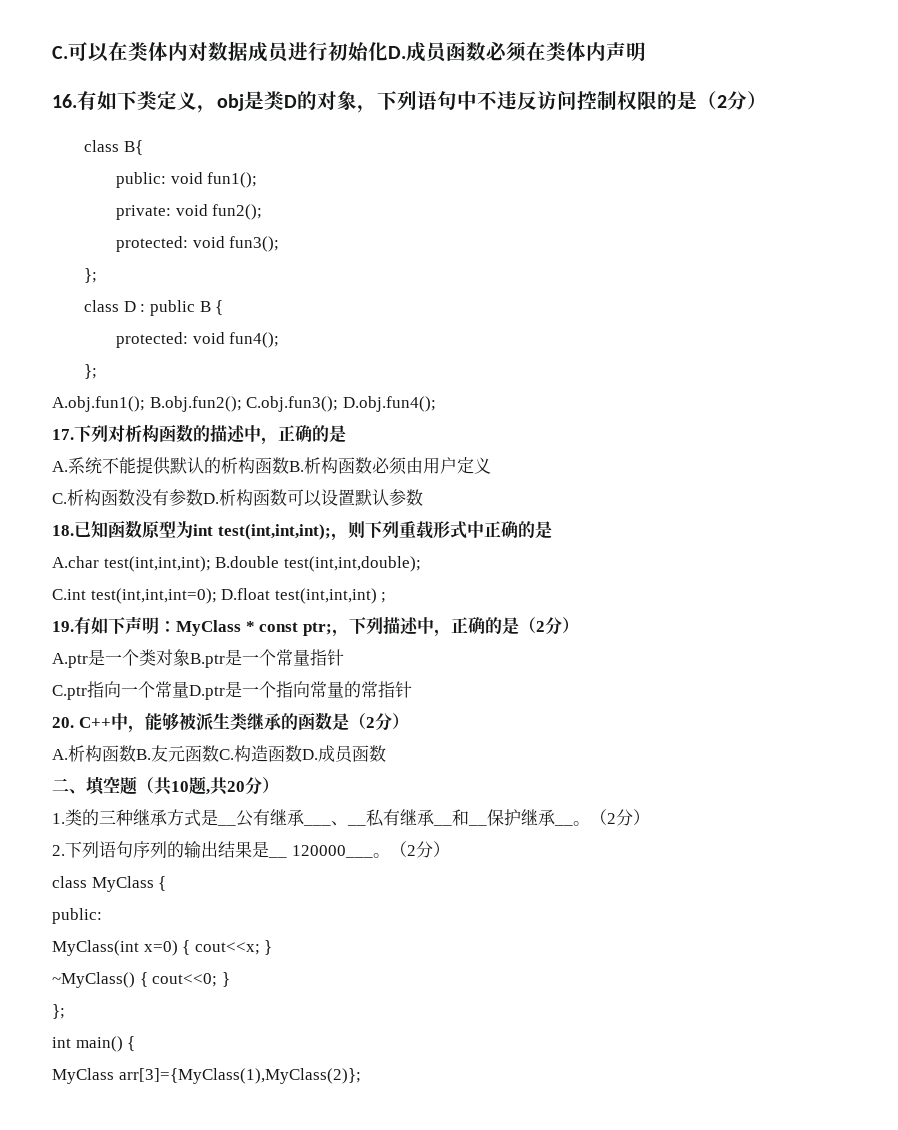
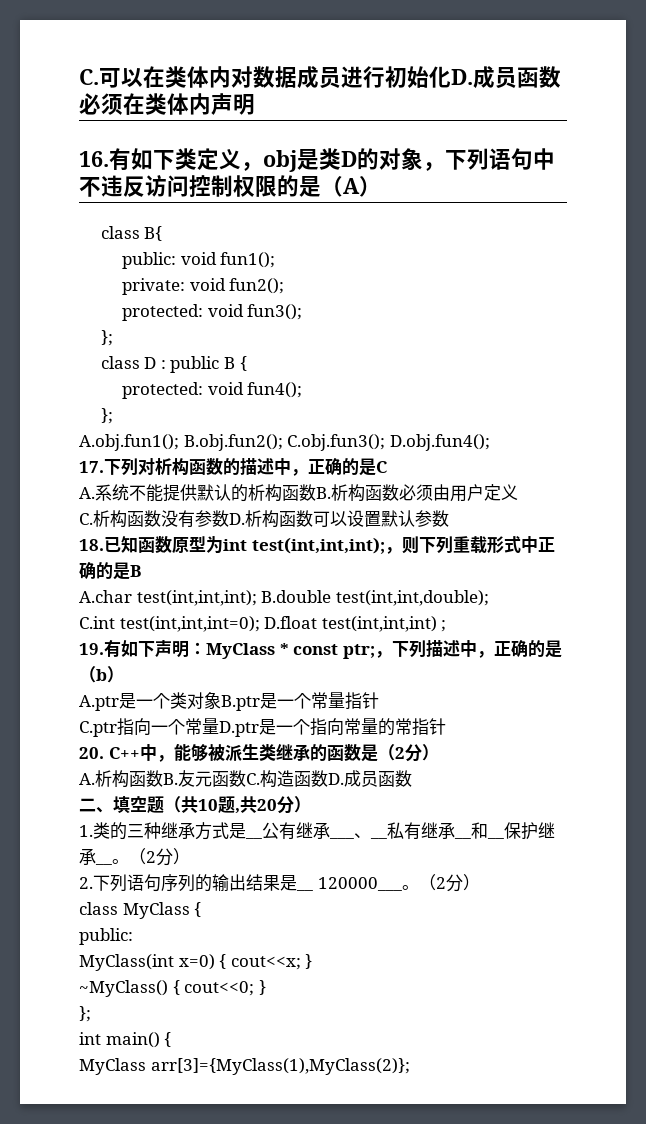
[717,91,747,110] 2分 -> [343,178,360,194] A
(346, 434) none -> [376,461,387,473] C
(552, 530) none -> [130,565,141,577] B
[535,617,562,635] 2分 -> [96,669,107,681] b

